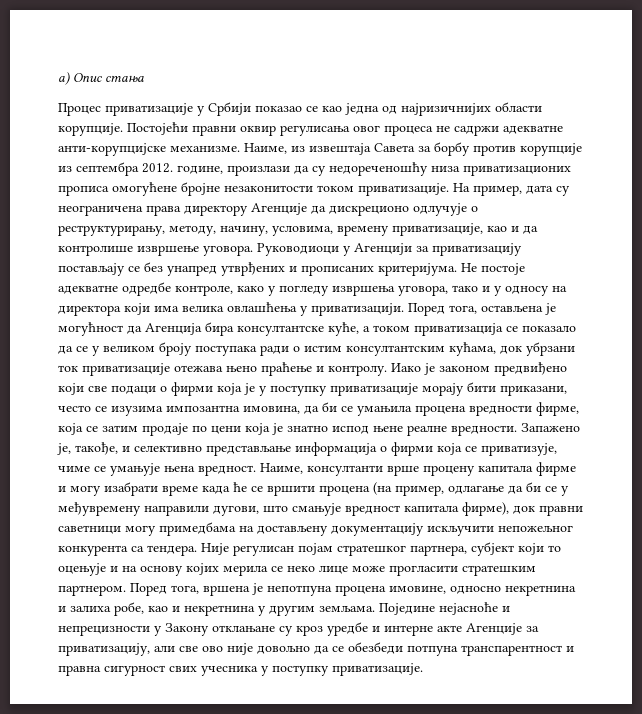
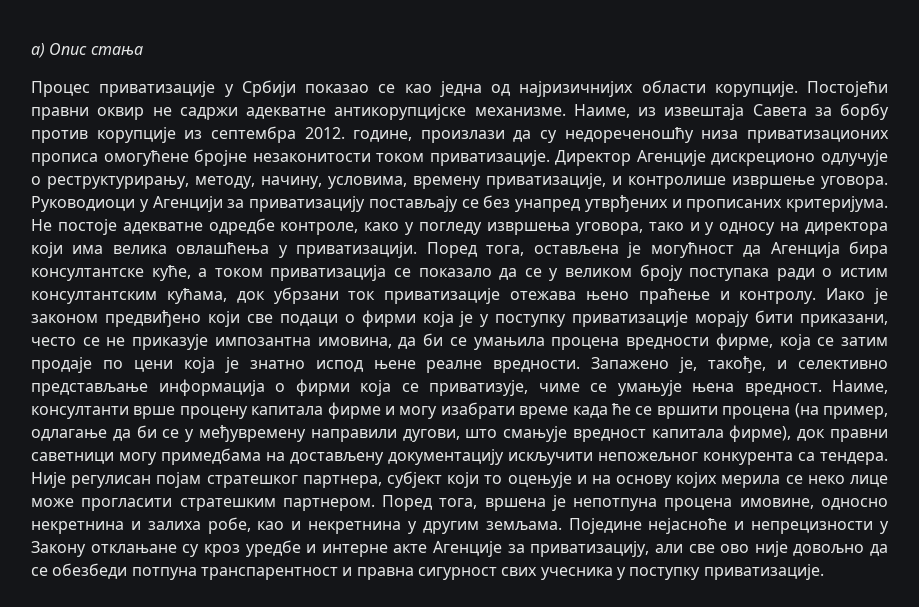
[280,125,433,136] регулисања овог процеса -> (145, 113) none
[58,143,166,156] анти-корупцијске -> [334,104,467,120] антикорупцијске
[453,183,570,196] [58,203,326,216] На пример, дата су неограничена права директору Агенције да -> [555,150,706,166] Директор Агенције
[487,226,538,234] као и да -> [612,176,622,185] и
[111,406,163,416] изузима -> [106,334,209,350] не приказује

